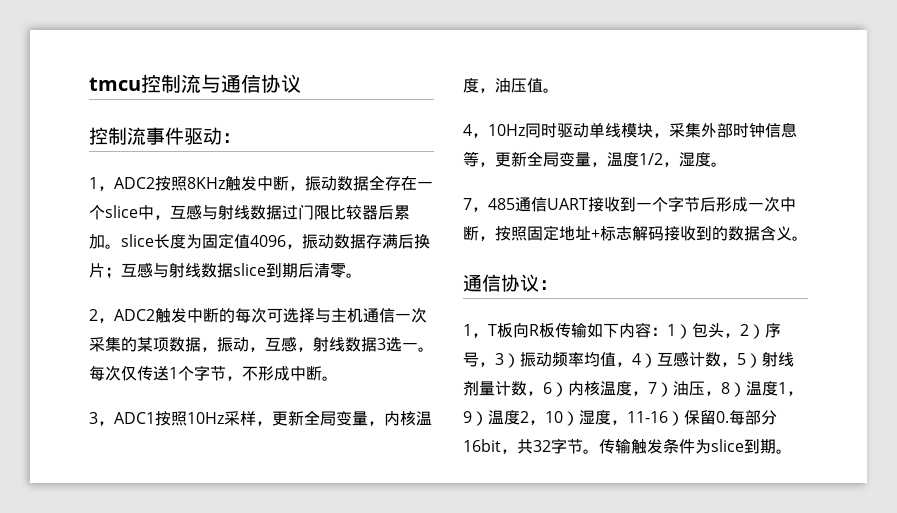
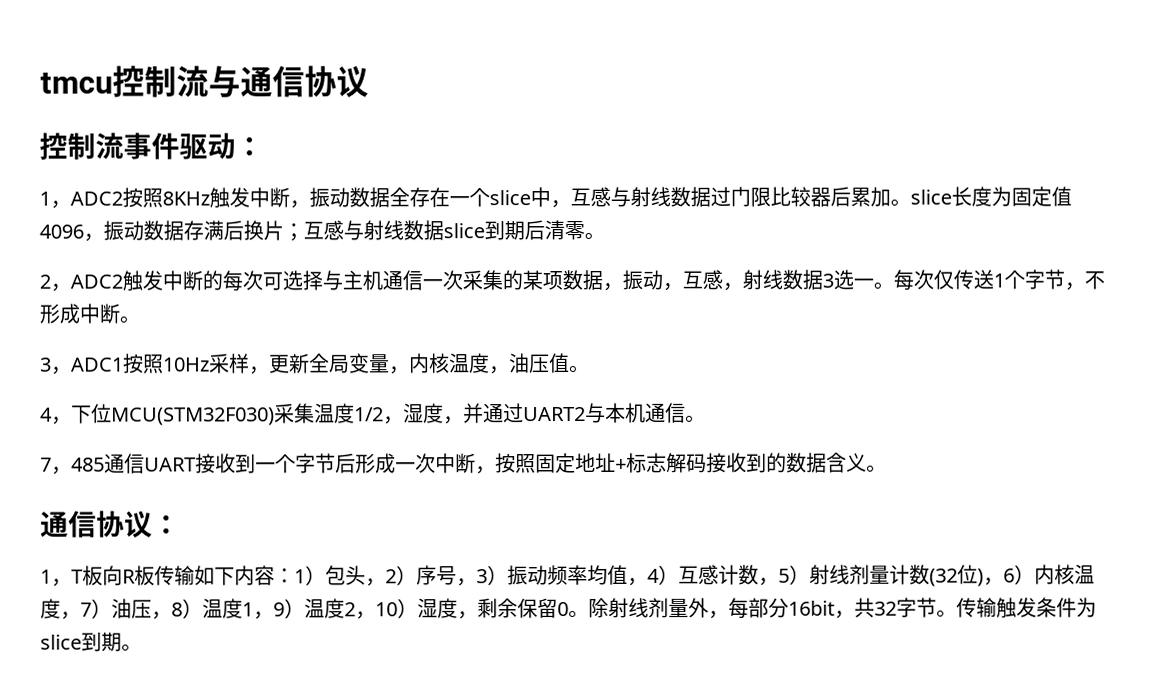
[488,122,797,138] [463,151,711,167] 10Hz同时驱动单线模块，采集外部时钟信息等，更新全局变量，温度1/2，湿度 -> [71,402,686,426] 下位MCU(STM32F030)采集温度1/2，湿度，并通过UART2与本机通信
(527, 388) none -> [929,564,984,587] (32位)
[627,410,729,426] 11-16）保留0. -> [477,597,729,619] 剩余保留0。除射线剂量外，

